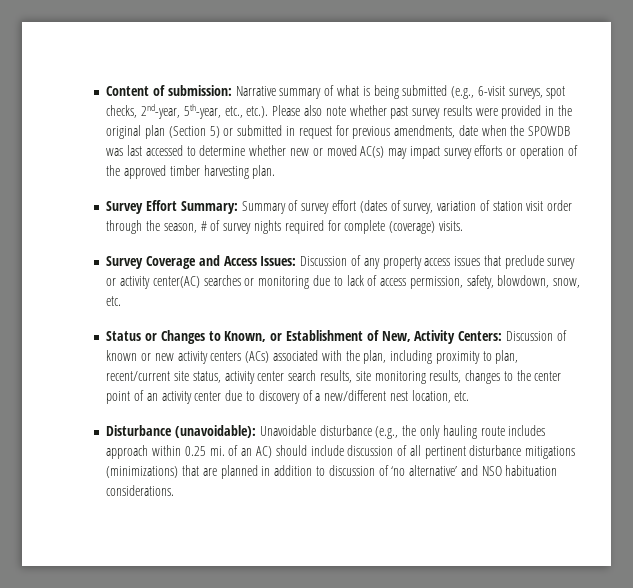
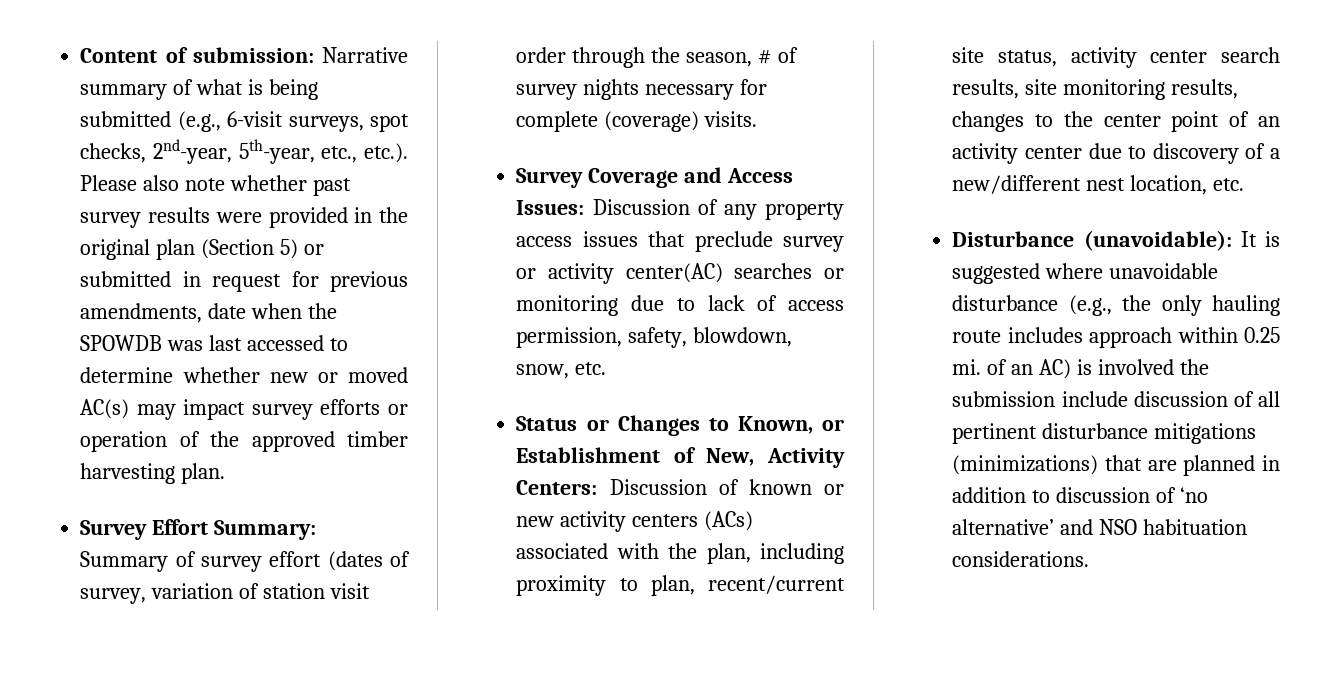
[284,220,324,234] required -> [645,84,735,100] necessary
[259,425,316,436] Unavoidable -> [1240,231,1280,247] [952,263,1219,284] It is suggested where unavoidable
[275,445,307,456] should -> [1077,359,1210,375] [952,391,1056,407] is involved the submission

